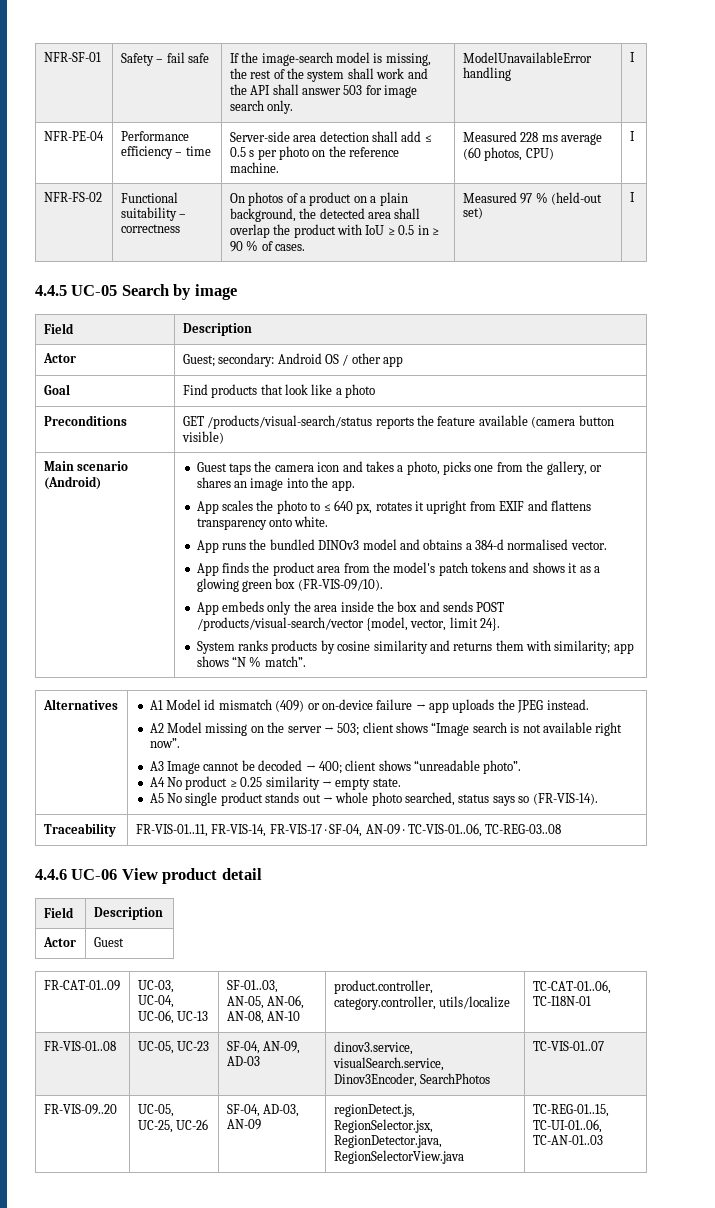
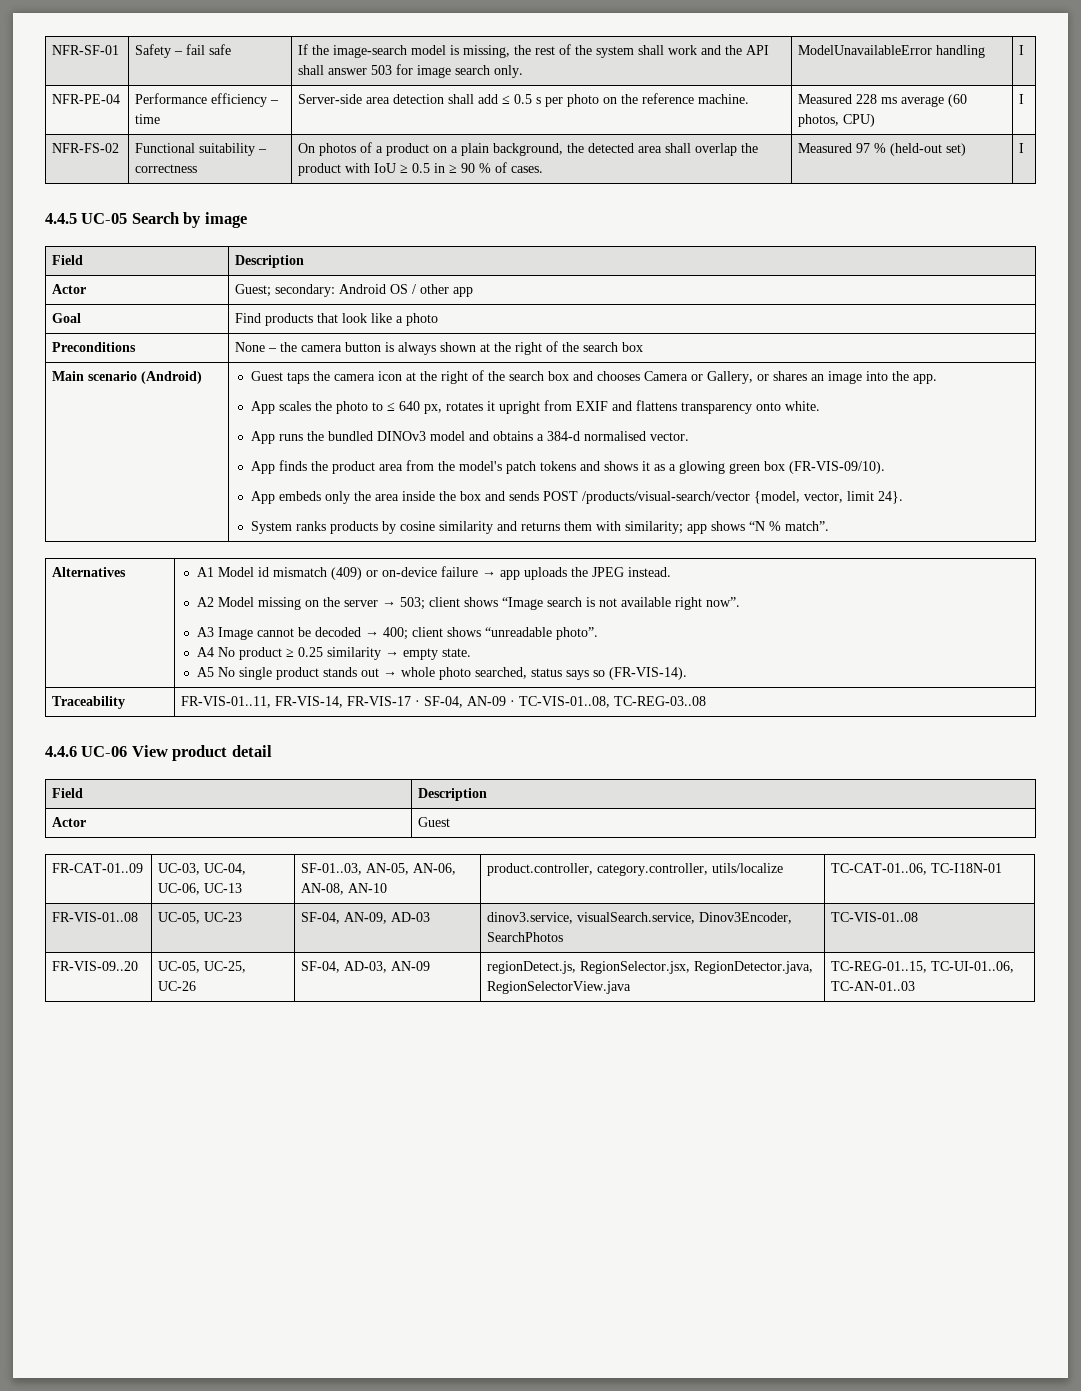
[182,415,614,429] [181,431,224,444] GET /products/visual-search/status reports the feature available (camera button visible) -> [235,341,644,355] None – the camera button is always shown at the right of the search box
[342,461,587,475] and takes a photo, picks one from the gallery, -> [405,370,753,384] at the right of the search box and chooses Camera or Gallery,
[407,823,482,837] TC-VIS-01..06, -> [519,696,611,708] TC-VIS-01..08,
[532,1041,604,1051] TC-VIS-01..07 -> [831,912,919,922] TC-VIS-01..08

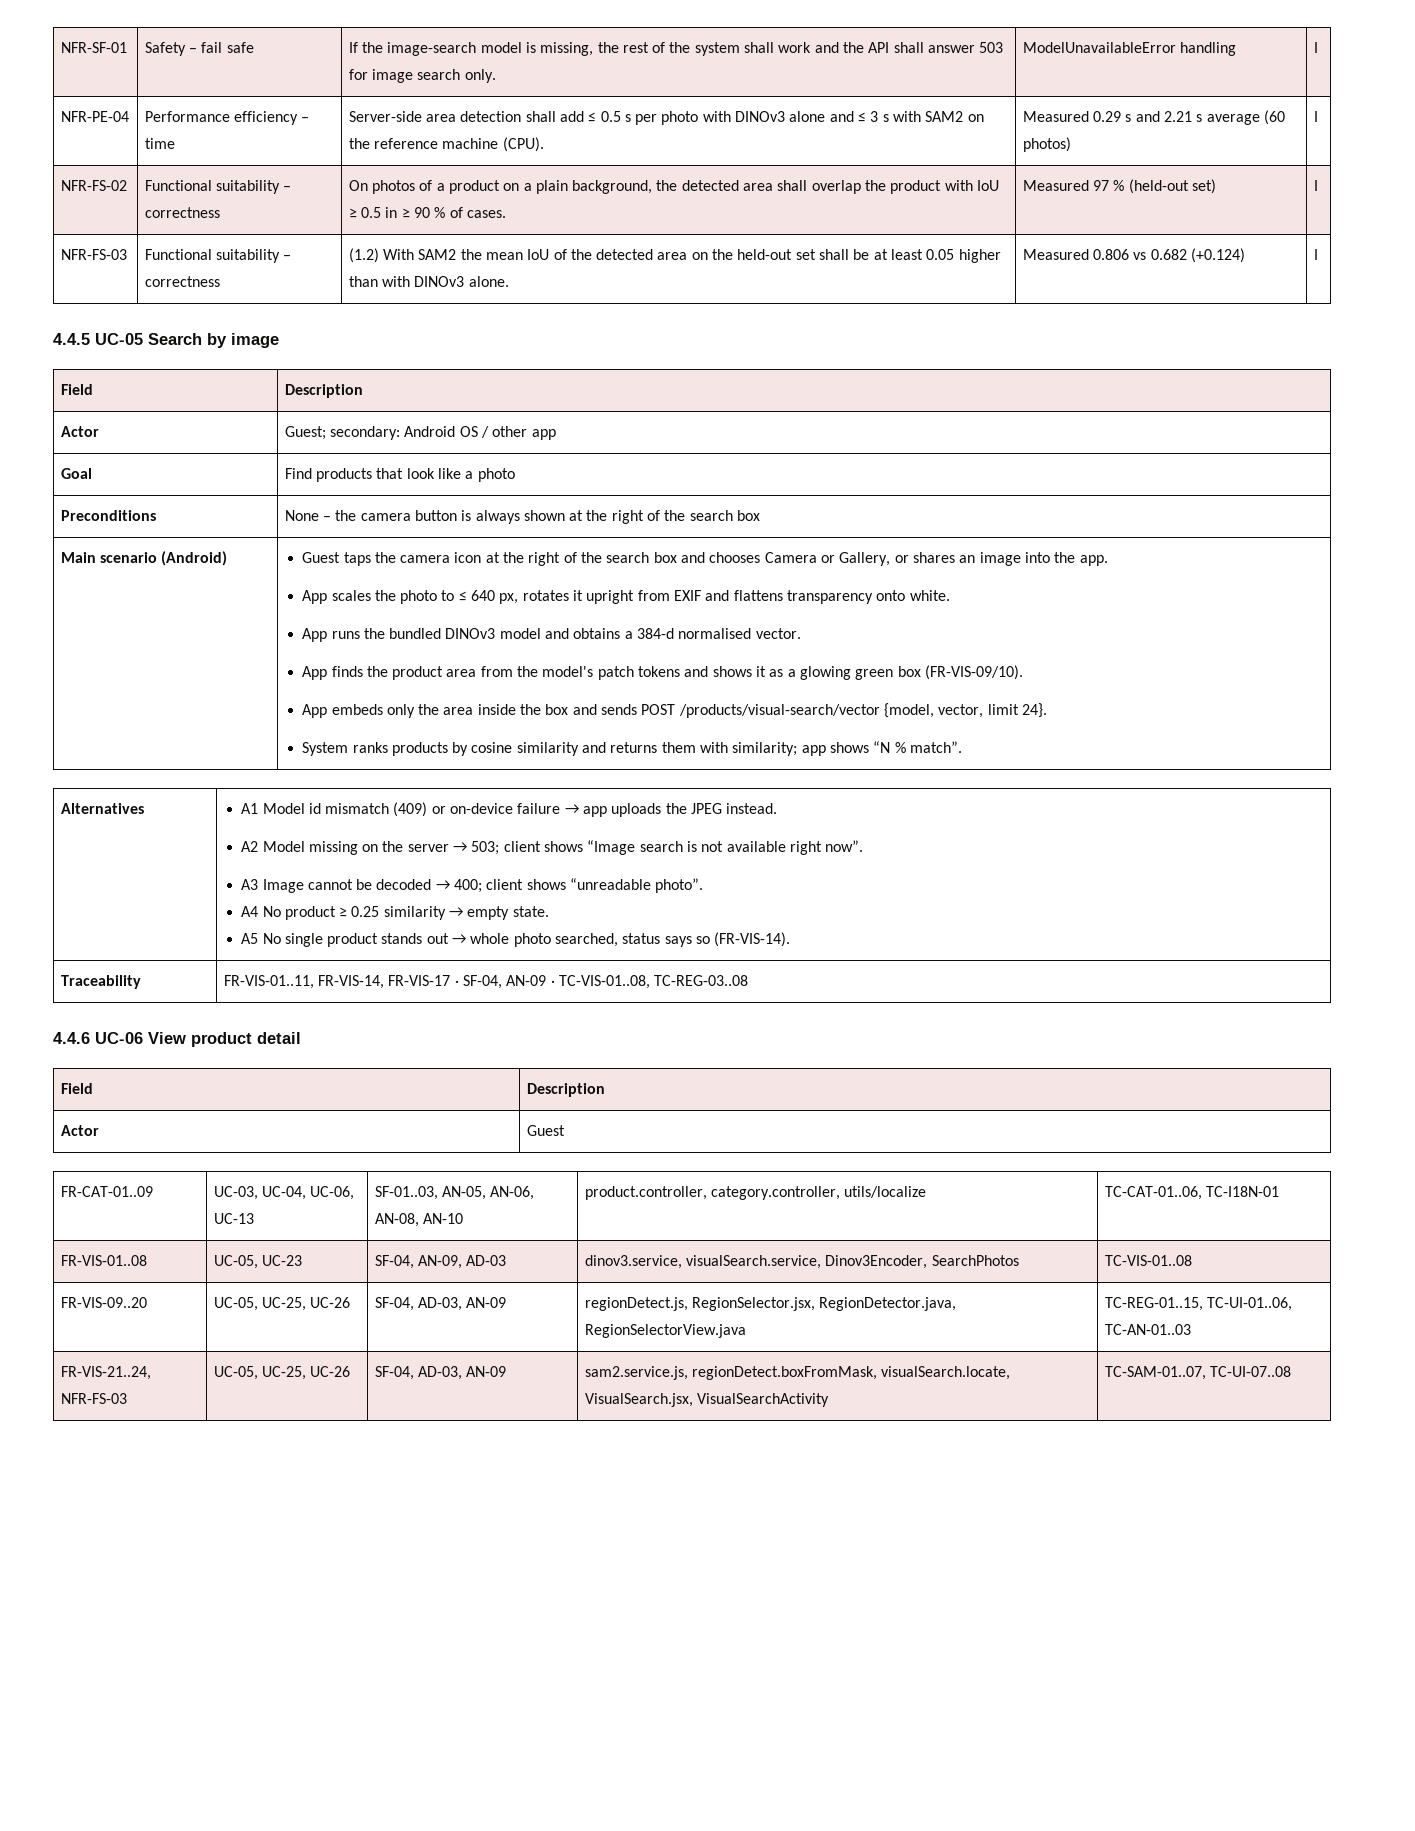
(600, 100) none -> [702,111,964,122] with DINOv3 alone and ≤ 3 s with SAM2
[698,94,750,104] [798,94,968,107] [798,114,876,127] machine. | Measured 228 ms average (60 photos, CPU) -> [442,137,544,152] [1022,110,1285,125] [1022,137,1071,152] machine (CPU). | Measured 0.29 s and 2.21 s average (60 photos)
(1025, 148) none -> [60,249,127,260] [144,249,292,263] [144,276,220,287] [348,248,1001,263] [348,276,509,287] [1022,248,1245,263] [1313,249,1318,260] // NFR-FS-03 | Functional suitability – correctness | (1.2) With SAM2 the mean IoU of the detected area on the held-out set shall be at least 0.05 higher than with DINOv3 alone. | Measured 0.806 vs 0.682 (+0.124) | I
(916, 986) none -> [60,1366,151,1380] [60,1393,127,1404] [213,1366,351,1380] [374,1366,507,1380] [584,1366,1011,1380] [584,1393,829,1407] [1104,1366,1291,1380] // FR-VIS-21..24, NFR-FS-03 | UC-05, UC-25, UC-26 | SF-04, AD-03, AN-09 | sam2.service.js, regionDetect.boxFromMask, visualSearch.locate, VisualSearch.jsx, VisualSearchActivity | TC-SAM-01..07, TC-UI-07..08

